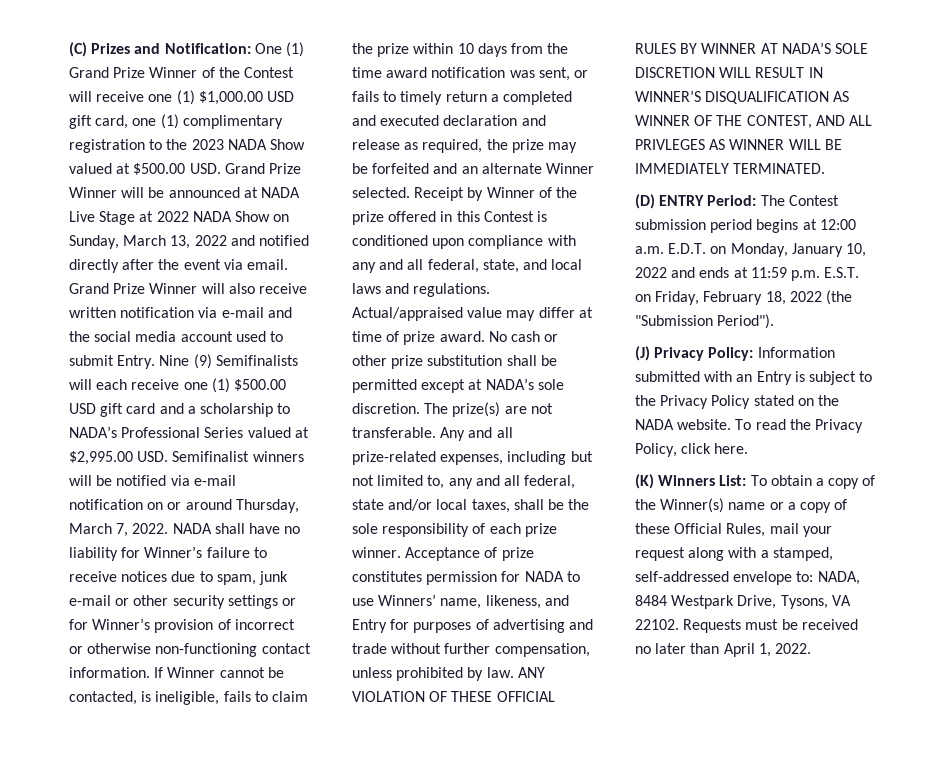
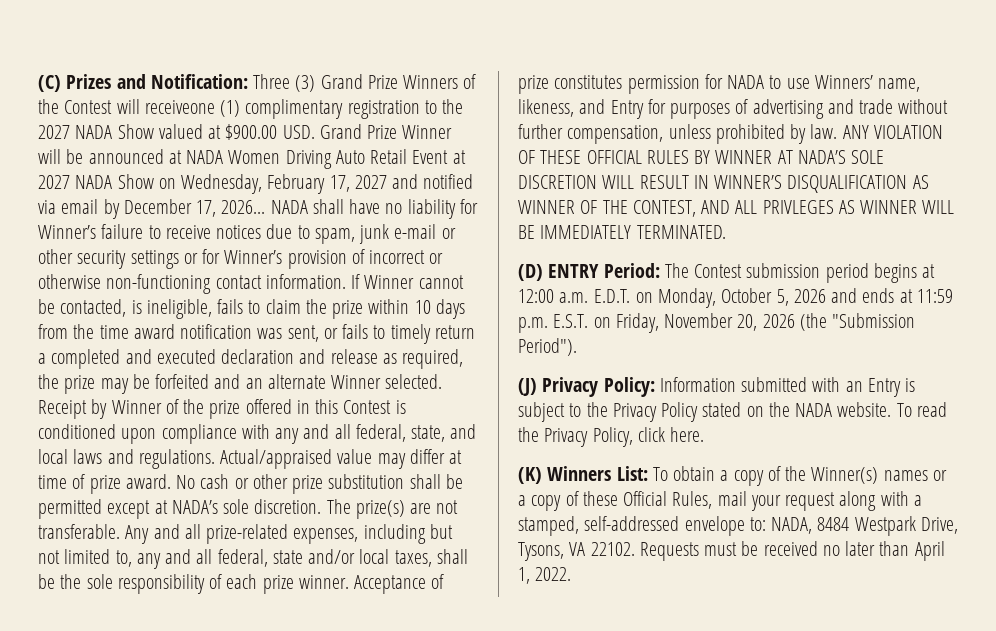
[254,42,304,57] [69,67,198,78] One (1) Grand Prize Winner -> [253,74,459,92] Three (3) Grand Prize Winners
[96,90,294,105] [69,115,157,129] receive one (1) $1,000.00 USD gift card, one -> [144,100,215,114] receiveone
[191,139,224,150] 2023 -> [38,125,70,139] 2027
[133,163,186,175] $500.00 -> [225,124,278,140] $900.00
[69,211,290,225] [69,235,309,249] [69,259,288,273] [69,283,307,294] [69,307,292,318] [69,331,283,342] [69,354,298,369] [69,378,286,393] [69,403,291,417] [69,426,309,438] [69,451,304,465] [69,475,236,486] [69,499,299,513] [69,523,169,537] Live Stage at 2022 NADA Show on Sunday, March 13, 2022 and notified directly after the event via email. Grand Prize Winner will also receive written notification via e-mail and the social media account used to submit Entry. Nine (9) Semifinalists will each receive one (1) $500.00 USD gift card and a scholarship to NADA’s Professional Series valued at $2,995.00 USD. Semifinalist winners will be notified via e-mail notification on or around Thursday, March 7, 2022. -> [228,149,466,169] [38,174,474,194] [38,199,266,219] Women Driving Auto Retail Event at 2027 NADA Show on Wednesday, February 17, 2027 and notified via email by December 17, 2026...
[791,243,866,257] [635,267,667,278] January 10, 2022 -> [721,288,826,306] October 5, 2026
[703,291,822,305] February 18, 2022 -> [664,313,795,331] November 20, 2026
[728,502,766,510] name -> [883,470,928,481] names

